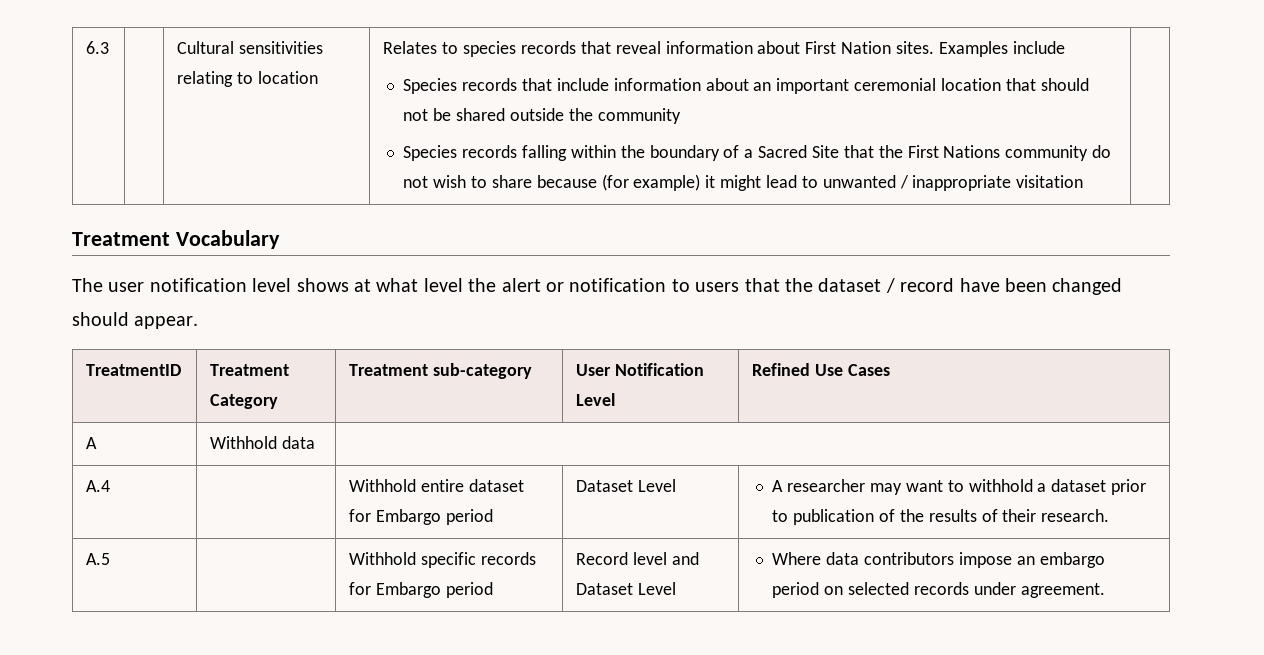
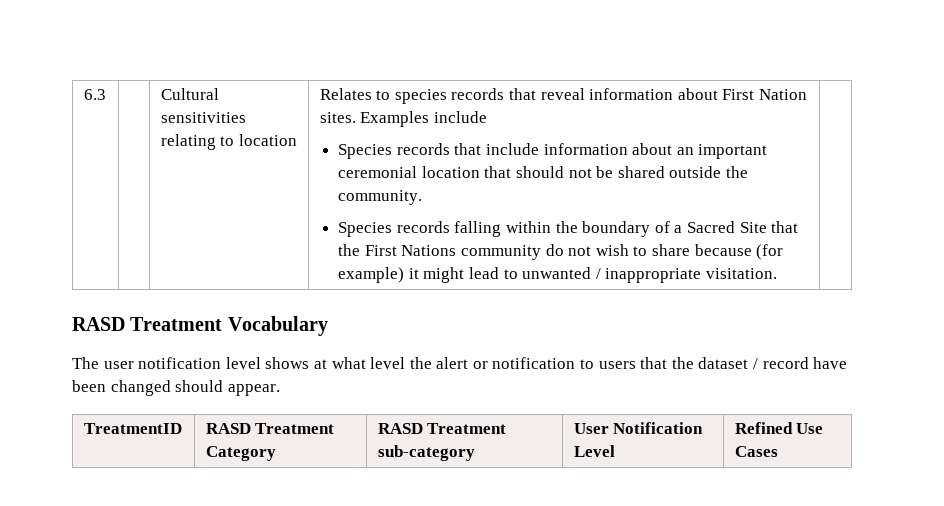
[597,108,681,124] community -> [338,190,423,205] community.
[1016,175,1084,188] visitation | // -> [705,268,777,279] [72,317,125,331] visitation. | // RASD
(182, 370) none -> [205,423,251,434] RASD
(279, 401) none -> [377,423,423,434] RASD
[86,437,98,449] [210,436,316,449] [86,480,111,492] [349,479,525,492] [349,509,494,525] [576,479,677,492] [772,479,1147,495] [772,509,1110,525] [86,553,111,565] [349,552,537,568] [349,582,494,598] [576,552,700,565] [576,582,677,595] [772,552,1105,568] [772,582,1105,598] // A | Withhold data | // A.4 | | Withhold entire dataset for Embargo period | Dataset Level | A researcher may want to withhold a dataset prior to publication of the results of their research. // A.5 | | Withhold specific records for Embargo period | Record level and Dataset Level | Where data contributors impose an embargo period on selected records under agreement. -> (778, 451) none

